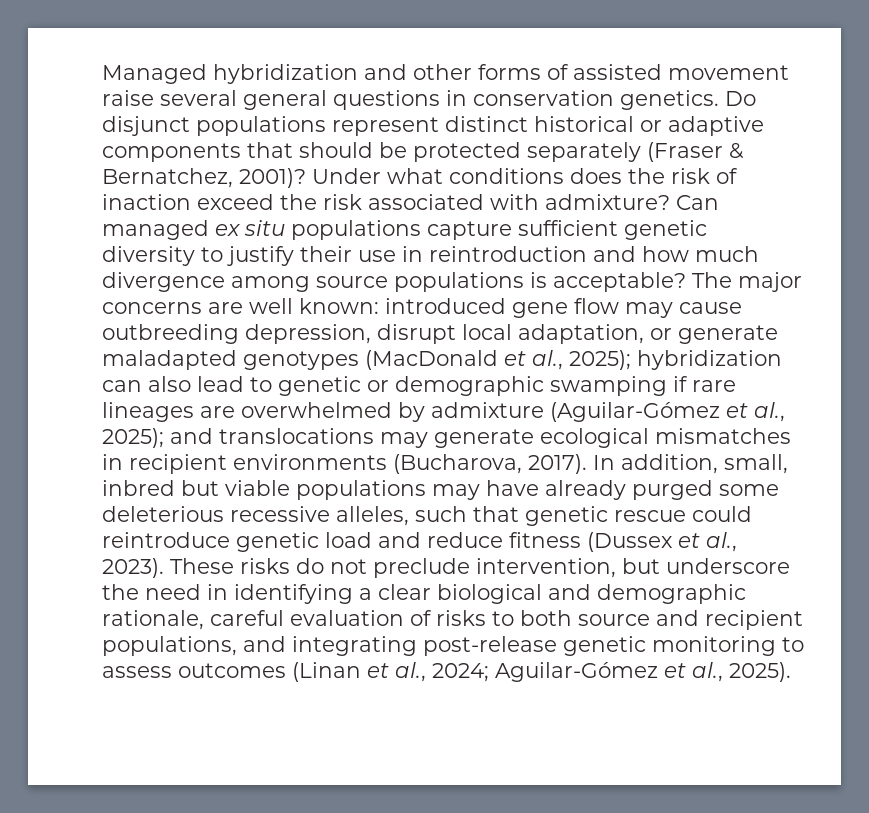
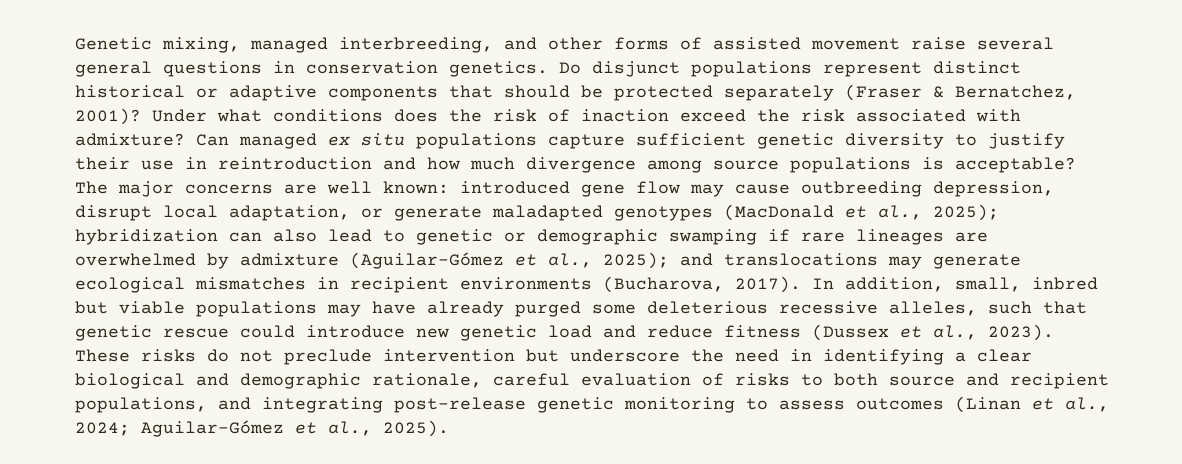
[102,64,358,84] Managed hybridization -> [75,37,493,53] Genetic mixing, managed interbreeding,
[102,532,230,548] reintroduce -> [306,325,449,338] introduce new
[476,558,616,578] intervention, -> [383,349,515,362] intervention

